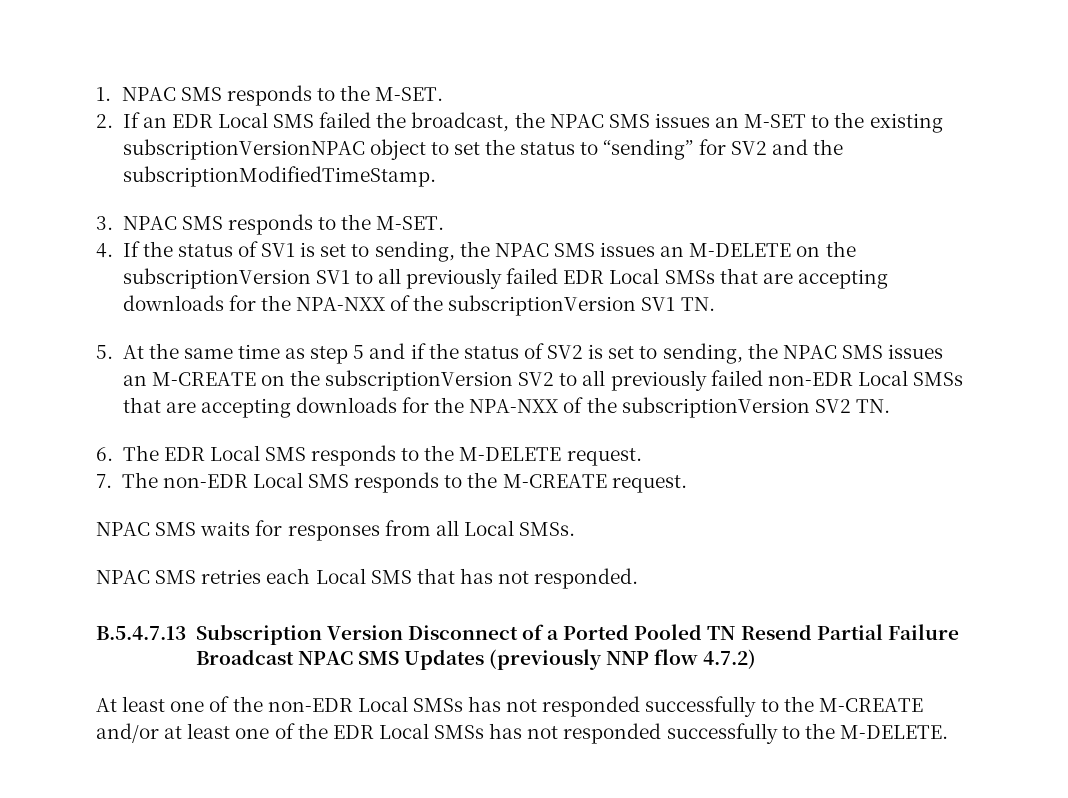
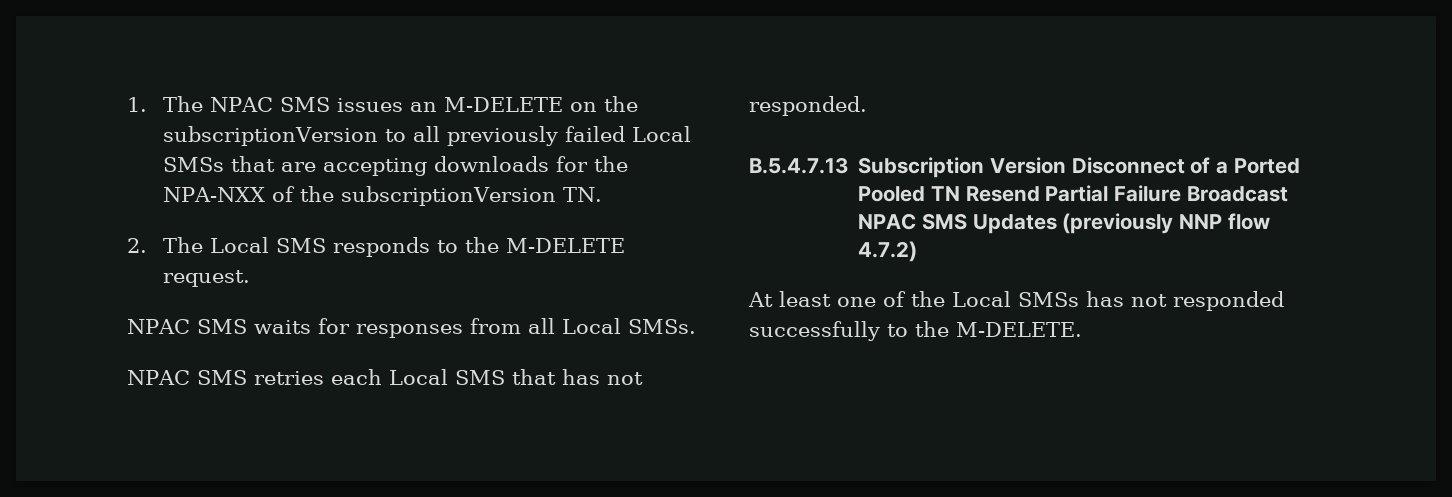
[121,85,444,106] [96,112,943,133] [122,139,843,160] [122,166,436,187] [96,214,445,235] [96,241,490,262] NPAC SMS responds to the M-SET. // 2. If an EDR Local SMS failed the broadcast, the NPAC SMS issues an M-SET to the existing subscriptionVersionNPAC object to set the status to “sending” for SV2 and the subscriptionModifiedTimeStamp. // 3. NPAC SMS responds to the M-SET. // 4. If the status of SV1 is set to sending, the -> [162,96,203,112] The
[315,268,605,289] SV1 to all previously failed EDR -> [384,126,625,146] to all previously failed
[641,297,715,311] [96,343,944,364] [122,370,964,391] [122,397,890,418] [96,445,205,461] SV1 TN. // 5. At the same time as step 5 and if the status of SV2 is set to sending, the NPAC SMS issues an M-CREATE on the subscriptionVersion SV2 to all previously failed non-EDR Local SMSs that are accepting downloads for the NPA-NXX of the subscriptionVersion SV2 TN. // 6. The EDR -> [562,187,602,202] [127,237,203,253] TN. // 2. The
[96,472,687,493] // 7. The non-EDR Local SMS responds to the M-CREATE request. -> (250, 278) none
[267,696,923,717] [96,723,374,743] non-EDR Local SMSs has not responded successfully to the M-CREATE and/or at least one of the EDR -> (945, 299) none

